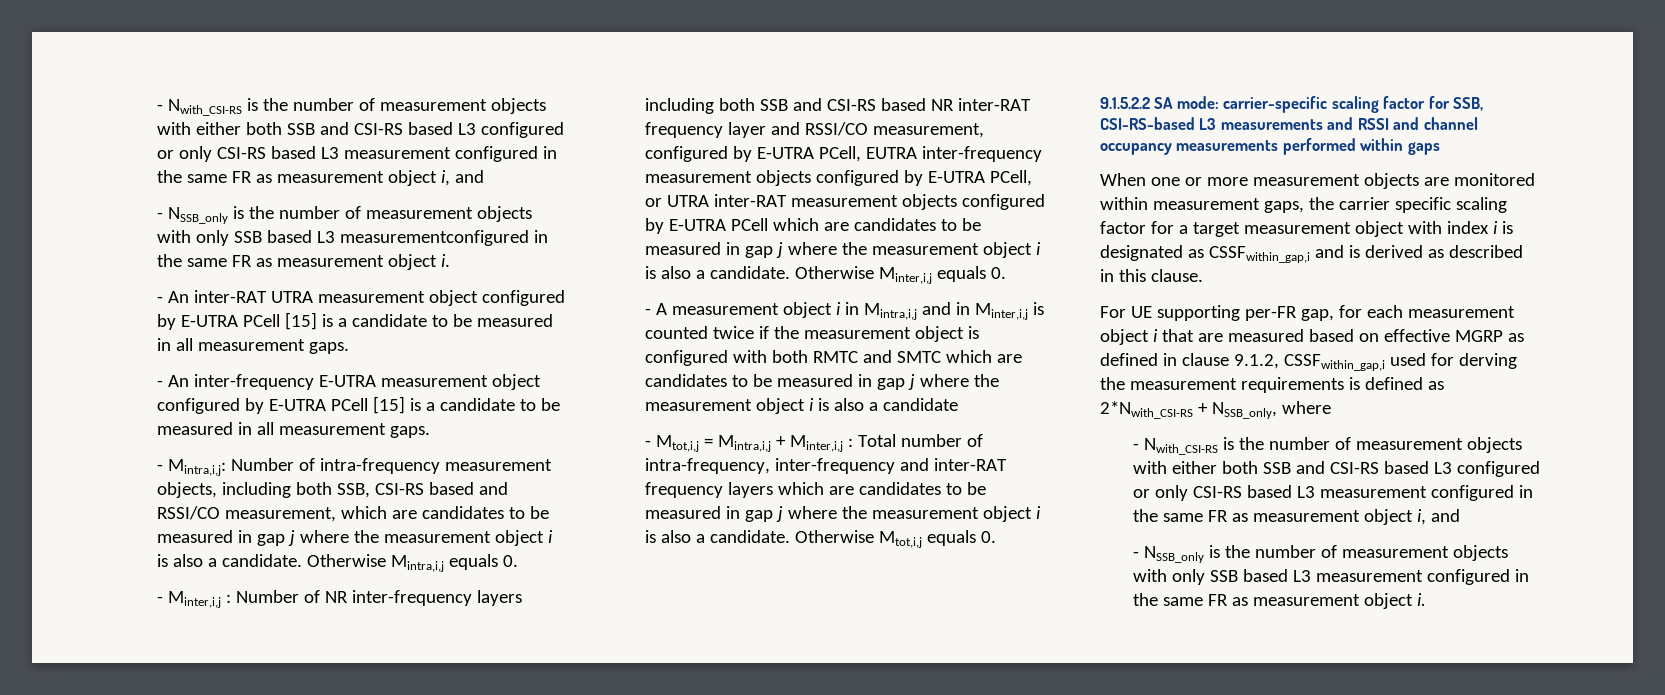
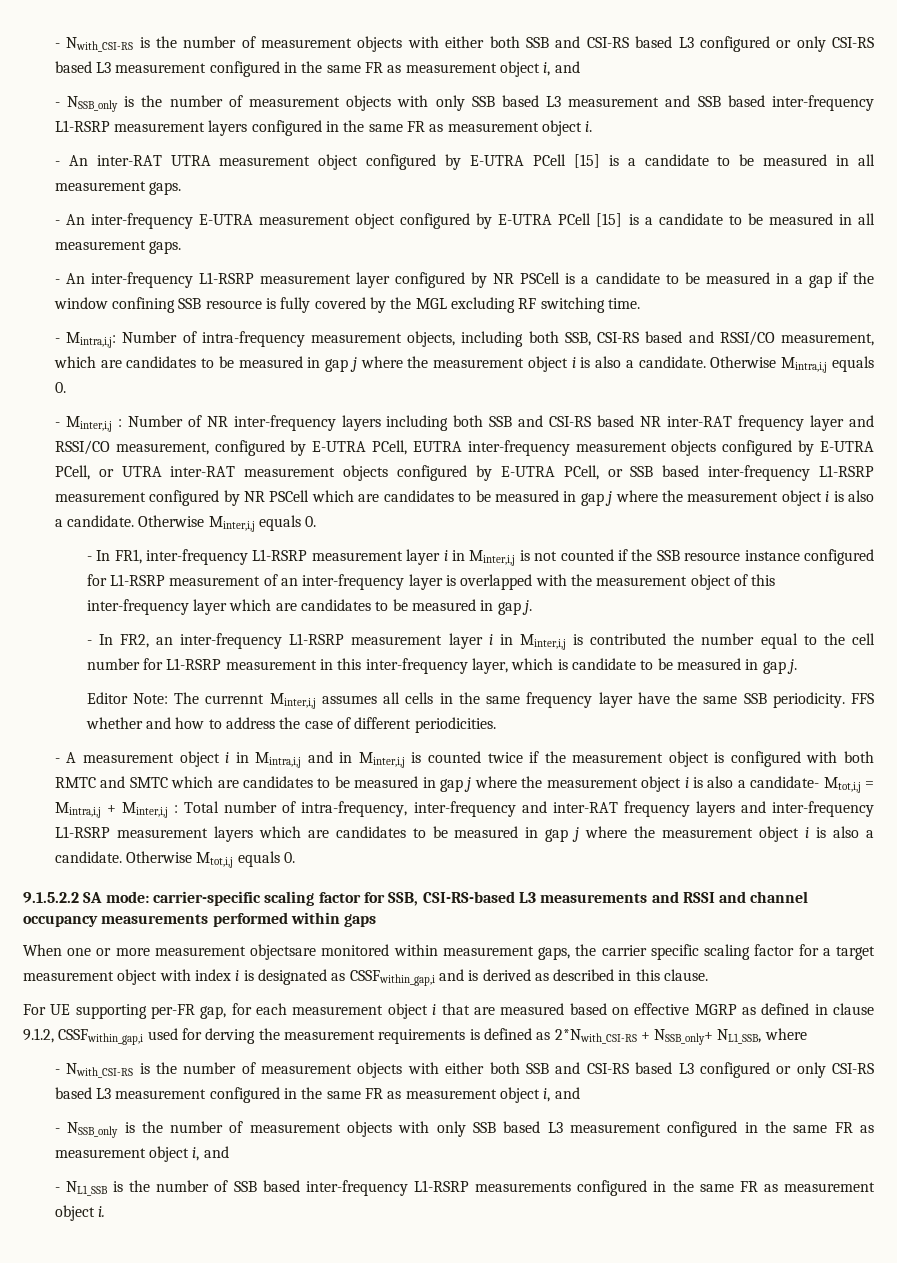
[339,230,529,246] measurementconfigured -> [568,95,875,111] [54,120,322,136] measurement and SSB based inter-frequency L1-RSRP measurement layers configured
(430, 432) none -> [54,272,875,288] [53,297,641,313] // - An inter-frequency L1-RSRP measurement layer configured by NR PSCell is a candidate to be measured in a gap if the window confining SSB resource is fully covered by the MGL excluding RF switching time.
[730,218,768,231] PCell -> [563,465,874,481] [54,490,310,506] PCell, or SSB based inter-frequency L1-RSRP measurement configured by NR PSCell
(1006, 273) none -> [86,549,875,566] [86,574,776,590] [86,599,532,615] [86,633,875,650] [86,658,797,674] [86,692,874,709] [85,717,496,733] // - In FR1, inter-frequency L1-RSRP measurement layer i in Minter,i,j is not counted if the SSB resource instance configured for L1-RSRP measurement of an inter-frequency layer is overlapped with the measurement object of this inter-frequency layer which are candidates to be measured in gap j. // - In FR2, an inter-frequency L1-RSRP measurement layer i in Minter,i,j is contributed the number equal to the cell number for L1-RSRP measurement in this inter-frequency layer, which is candidate to be measured in gap j. // Editor Note: The currennt Minter,i,j assumes all cells in the same frequency layer have the same SSB periodicity. FFS whether and how to address the case of different periodicities.
[882,398,958,411] [644,440,651,447] candidate // - -> [750,776,820,788] candidate-
(773, 490) none -> [740,801,875,817] [54,826,253,842] and inter-frequency L1-RSRP measurement layers
[1363,173,1449,189] objects are -> [250,944,317,960] objectsare
[1211,402,1277,419] NSSB_only, -> [654,1029,762,1045] NSSB_only+ NL1_SSB,
(1413, 601) none -> [192,1146,229,1161] [54,1180,875,1196] [54,1205,95,1221] i, and // - NL1_SSB is the number of SSB based inter-frequency L1-RSRP measurements configured in the same FR as measurement object

